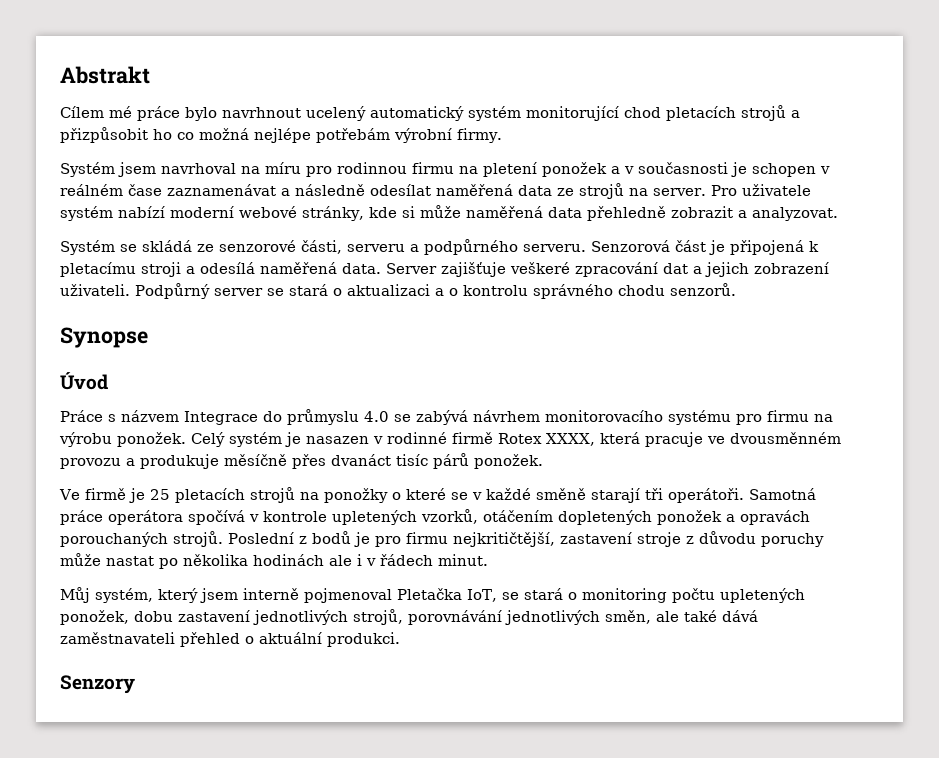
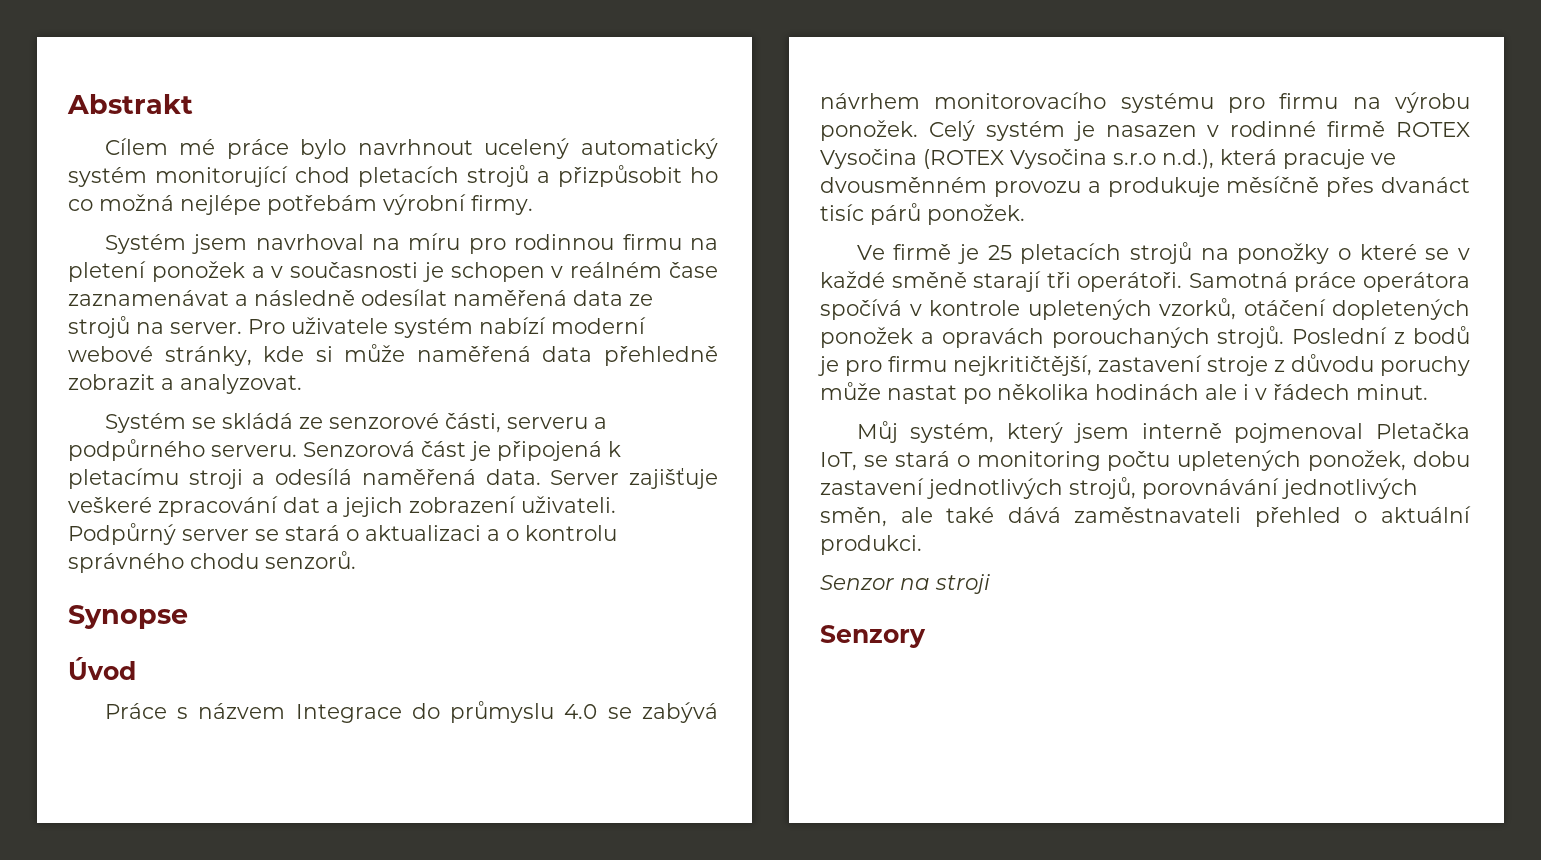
[498,433,595,446] Rotex XXXX, -> [1396,122,1470,137] [820,149,1214,169] ROTEX Vysočina (ROTEX Vysočina s.r.o n.d.),
[483,510,553,522] otáčením -> [1243,299,1326,316] otáčení
(400, 639) none -> [820,574,990,594] // Senzor na stroji

